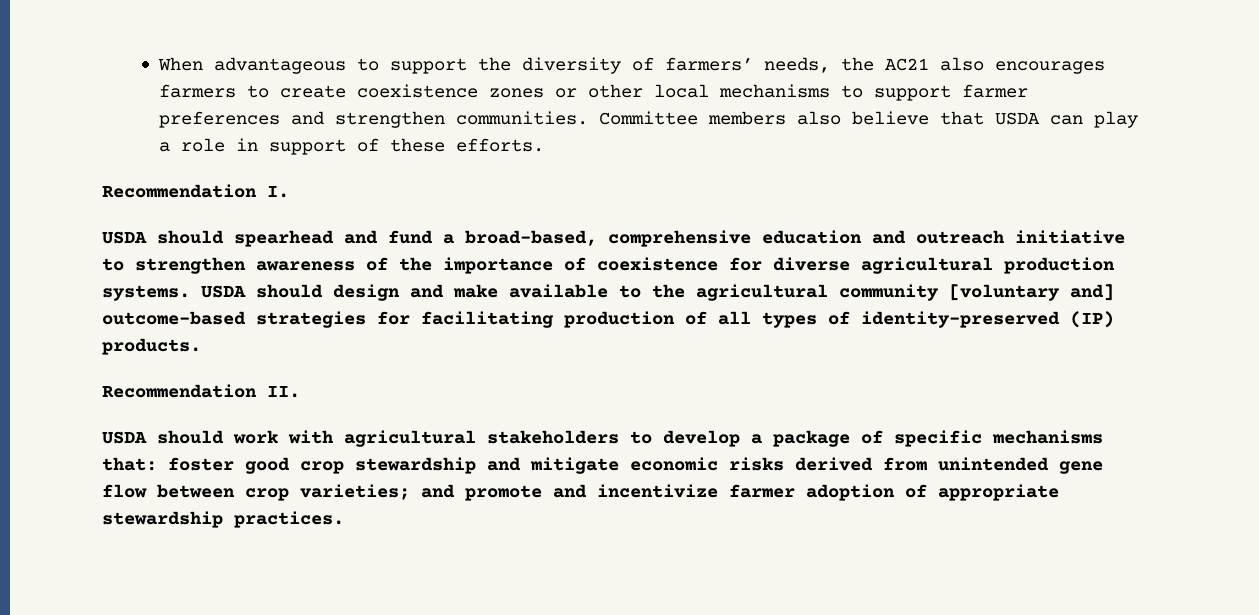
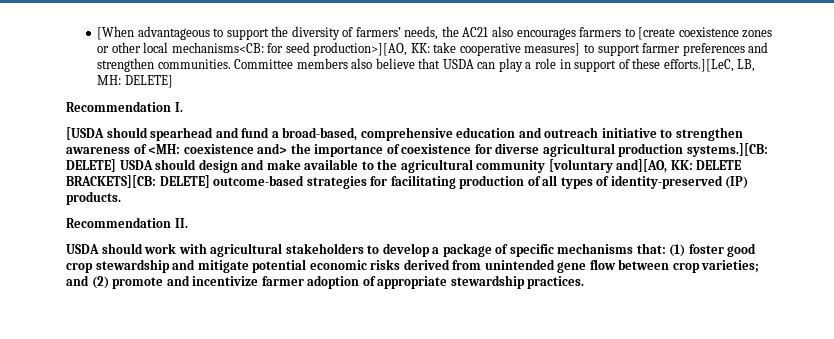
[157,57,203,71] When -> [97,26,135,40] [When
[279,85,346,98] create -> [638,27,676,40] [create
[718,84,830,98] mechanisms -> [171,42,581,56] mechanisms<CB: for seed production>][AO, KK: take cooperative measures]
[455,138,544,152] efforts. -> [663,59,756,72] [97,75,173,88] efforts.][LeC, LB, MH: DELETE]
[102,231,147,244] USDA -> [66,127,104,140] [USDA
(388, 264) none -> [148,143,288,154] <MH: coexistence and>
[102,285,190,301] systems. -> [686,143,768,157] [66,159,116,172] systems.][CB: DELETE]
[1070,284,1114,301] and] -> [616,159,742,173] [66,175,210,188] and][AO, KK: DELETE BRACKETS][CB: DELETE]
(157, 464) none -> [669,244,686,257] (1)
(619, 465) none -> [252,259,307,273] potential
(455, 491) none -> [91,276,109,289] (2)

